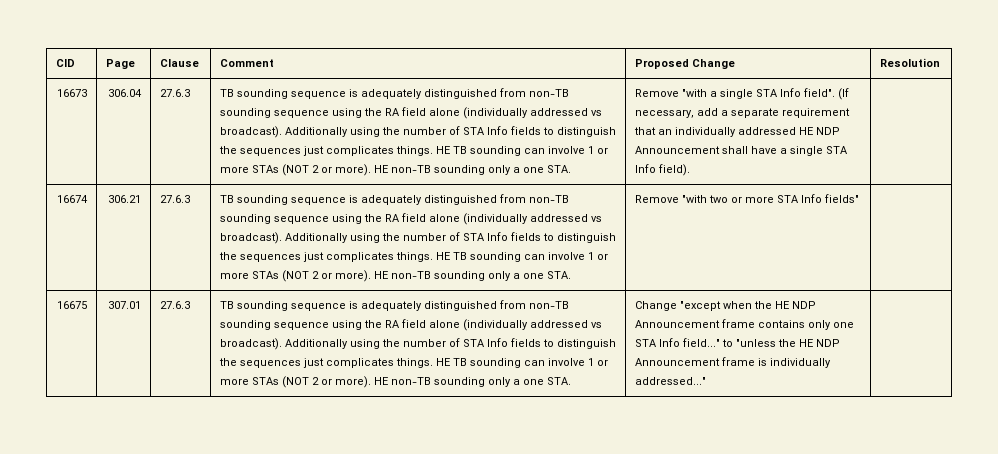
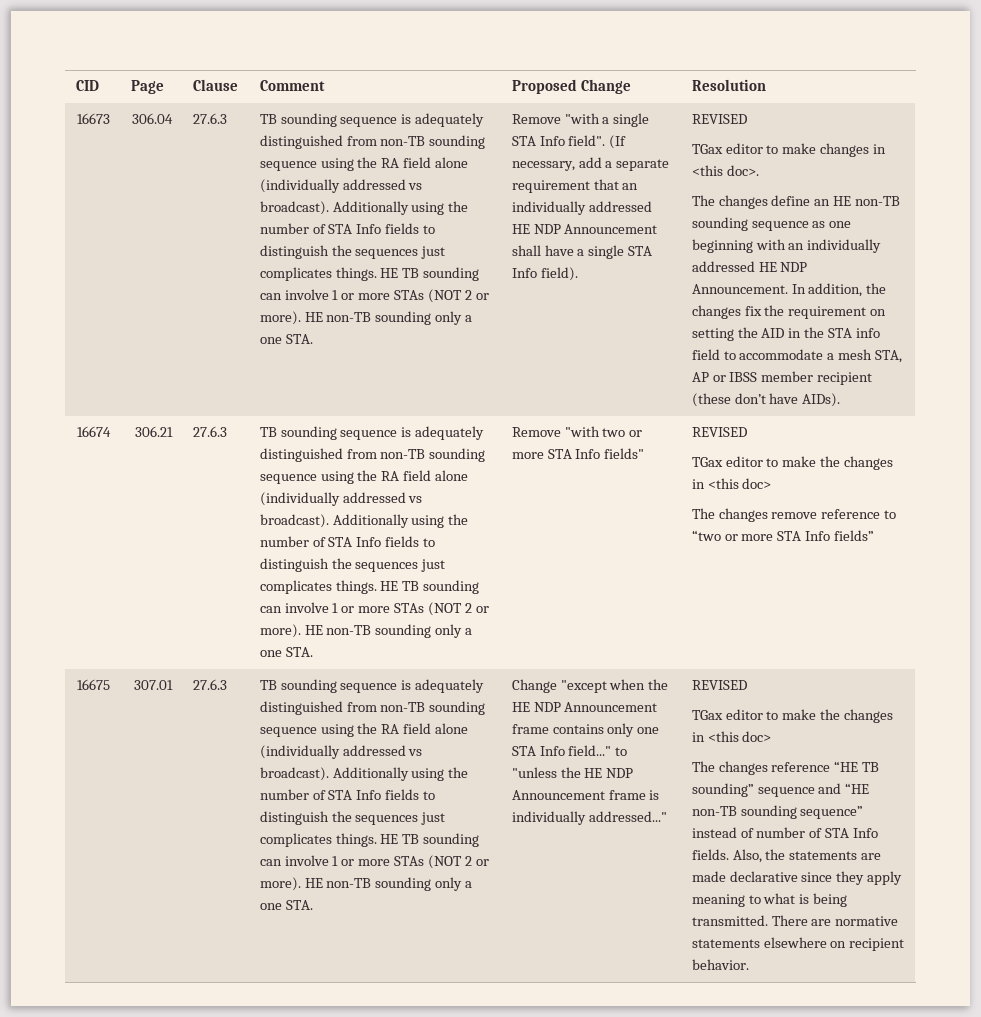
(690, 170) none -> [691,114,747,124] [691,143,887,157] [691,165,759,176] [691,195,901,209] [691,217,852,231] [691,239,882,253] [691,261,808,272] [691,283,887,297] [691,305,887,319] [691,327,881,341] [691,349,903,363] [691,371,873,385] [691,393,841,407] REVISED // TGax editor to make changes in <this doc>. // The changes define an HE non-TB sounding sequence as one beginning with an individually addressed HE NDP Announcement. In addition, the changes fix the requirement on setting the AID in the STA info field to accommodate a mesh STA, AP or IBSS member recipient (these don’t have AIDs).
(859, 198) none -> [691,427,747,437] [691,456,894,470] [691,478,772,489] [691,508,897,522] [691,530,875,541] REVISED // TGax editor to make the changes in <this doc> // The changes remove reference to “two or more STA Info fields”
(706, 381) none -> [691,680,747,690] [691,709,894,723] [691,731,772,742] [691,761,880,775] [691,783,870,797] [691,805,864,819] [691,827,879,838] [691,849,882,863] [691,871,903,885] [691,893,848,907] [691,915,899,926] [691,937,905,951] [691,959,749,970] REVISED // TGax editor to make the changes in <this doc> // The changes reference “HE TB sounding” sequence and “HE non-TB sounding sequence” instead of number of STA Info fields. Also, the statements are made declarative since they apply meaning to what is being transmitted. There are normative statements elsewhere on recipient behavior.

